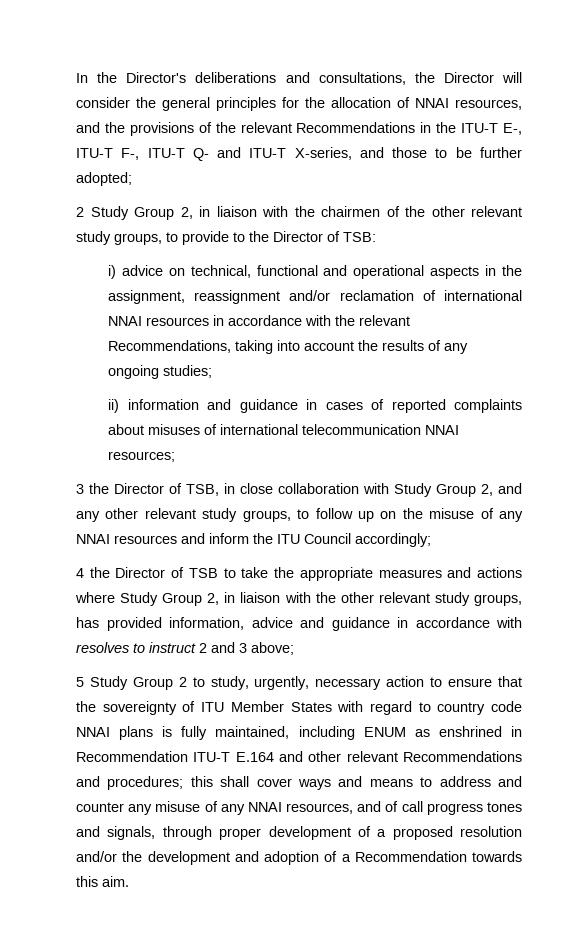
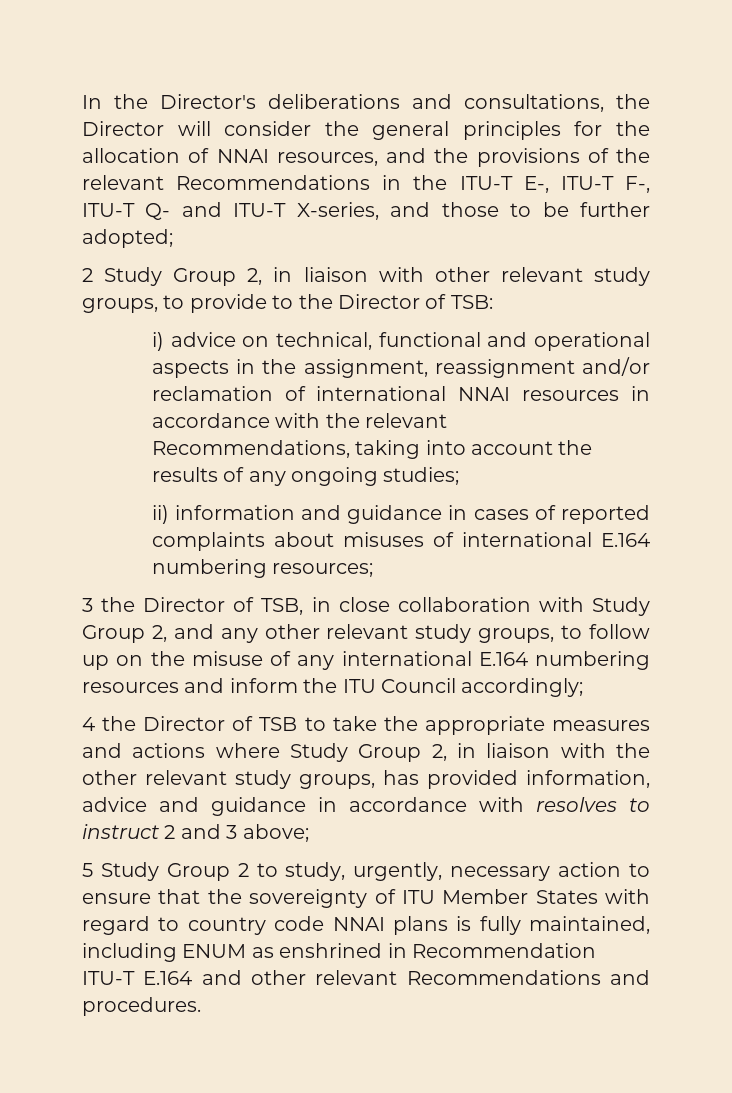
[294,206,425,217] the chairmen of the -> (424, 274) none
[302,424,460,435] telecommunication NNAI -> [601,533,650,547] [151,559,267,578] E.164 numbering
[76,534,110,544] NNAI -> [341,651,650,670] international E.164 numbering
[107,776,522,790] [76,801,522,815] [76,826,522,840] [76,851,522,865] [76,876,129,887] procedures; this shall cover ways and means to address and counter any misuse of any NNAI resources, and of call progress tones and signals, through proper development of a proposed resolution and/or the development and adoption of a Recommendation towards this aim. -> [82,997,201,1016] procedures.

